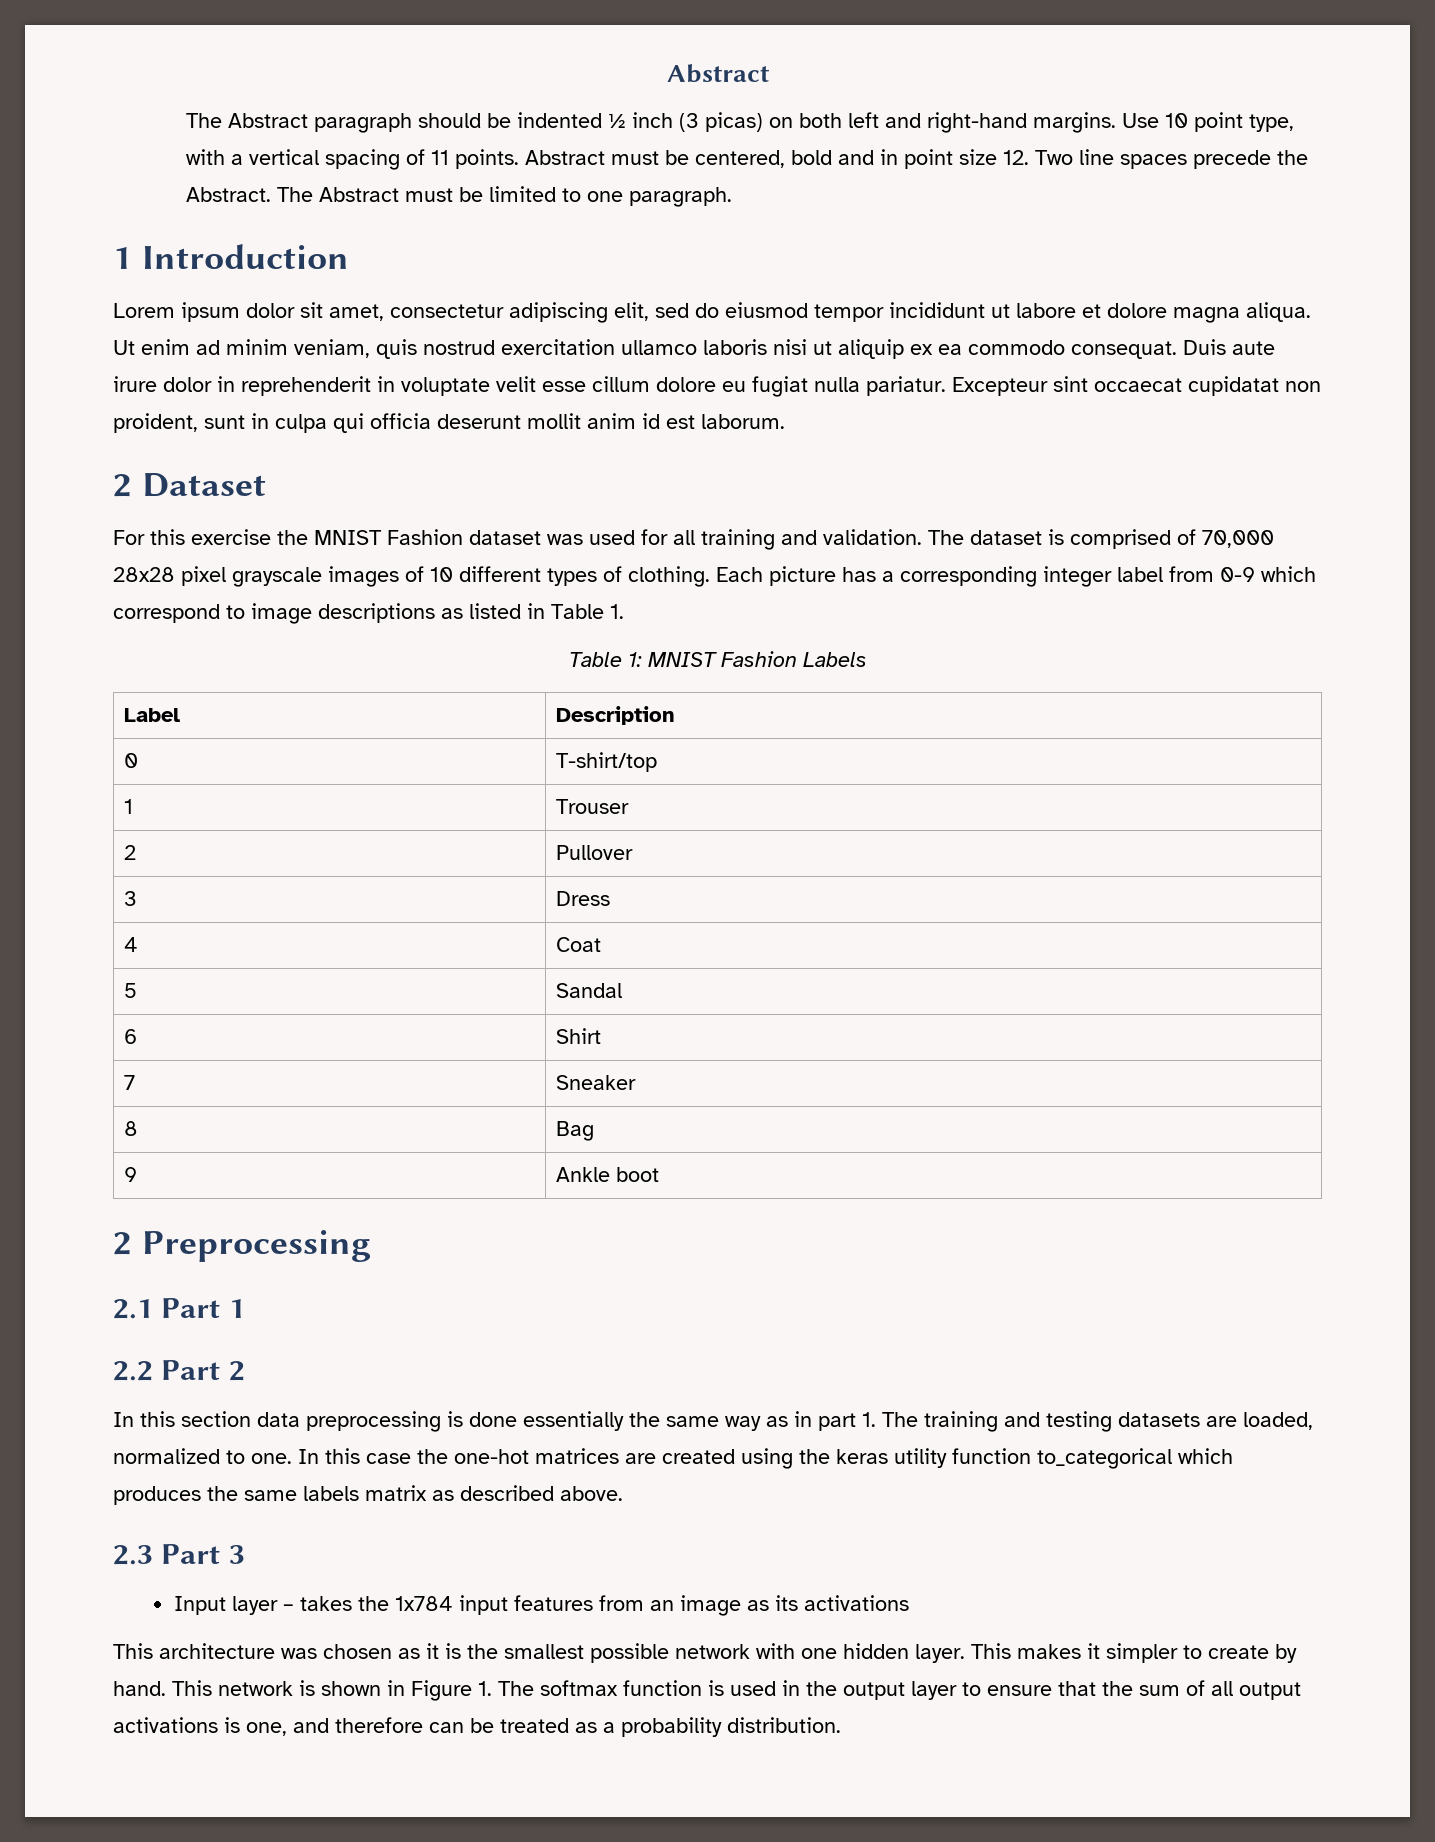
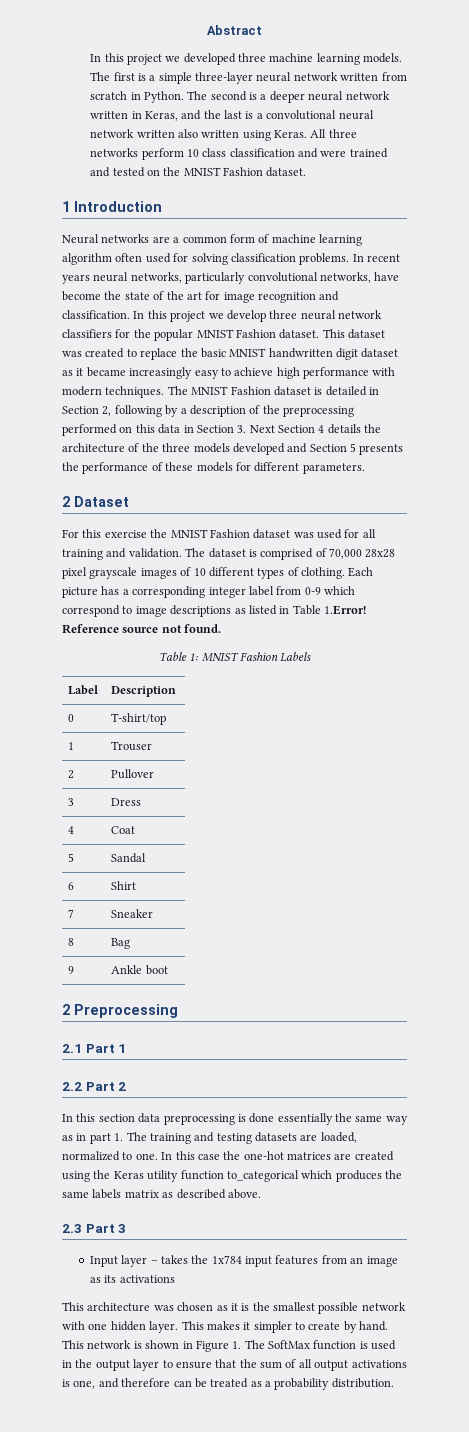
[185,112,1294,133] [185,149,1308,170] [185,186,732,207] [113,244,349,269] [113,302,1311,323] [113,339,1275,359] [113,376,1321,397] [113,413,785,433] The Abstract paragraph should be indented ½ inch (3 picas) on both left and right-hand margins. Use 10 point type, with a vertical spacing of 11 points. Abstract must be centered, bold and in point size 12. Two line spaces precede the Abstract. The Abstract must be limited to one paragraph. // 1 Introduction // Lorem ipsum dolor sit amet, consectetur adipiscing elit, sed do eiusmod tempor incididunt ut labore et dolore magna aliqua. Ut enim ad minim veniam, quis nostrud exercitation ullamco laboris nisi ut aliquip ex ea commodo consequat. Duis aute irure dolor in reprehenderit in voluptate velit esse cillum dolore eu fugiat nulla pariatur. Excepteur sint occaecat cupidatat non proident, sunt in culpa qui officia deserunt mollit anim id est laborum. -> [90,53,403,65] [90,72,407,84] [90,91,390,103] [90,110,374,121] [90,129,357,141] [90,148,388,160] [90,167,307,177] [62,201,162,212] [62,234,362,246] [62,253,400,265] [62,272,400,284] [62,291,340,303] [62,310,382,322] [62,329,385,341] [62,348,399,360] [62,367,396,379] [62,386,379,398] [62,405,354,417] [62,424,382,436] [62,443,404,455] [62,462,365,474] In this project we developed three machine learning models. The first is a simple three-layer neural network written from scratch in Python. The second is a deeper neural network written in Keras, and the last is a convolutional neural network written also written using Keras. All three networks perform 10 class classification and were trained and tested on the MNIST Fashion dataset. // 1 Introduction // Neural networks are a common form of machine learning algorithm often used for solving classification problems. In recent years neural networks, particularly convolutional networks, have become the state of the art for image recognition and classification. In this project we develop three neural network classifiers for the popular MNIST Fashion dataset. This dataset was created to replace the basic MNIST handwritten digit dataset as it became increasingly easy to achieve high performance with modern techniques. The MNIST Fashion dataset is detailed in Section 2, following by a description of the preprocessing performed on this data in Section 3. Next Section 4 details the architecture of the three models developed and Section 5 presents the performance of these models for different parameters.
[610,604,624,619] 1. -> [324,605,366,615] [62,624,222,634] 1.Error! Reference source not found.
[836,1449,888,1464] keras -> [113,1171,144,1179] Keras
[540,1680,618,1696] softmax -> [268,1340,310,1349] SoftMax

